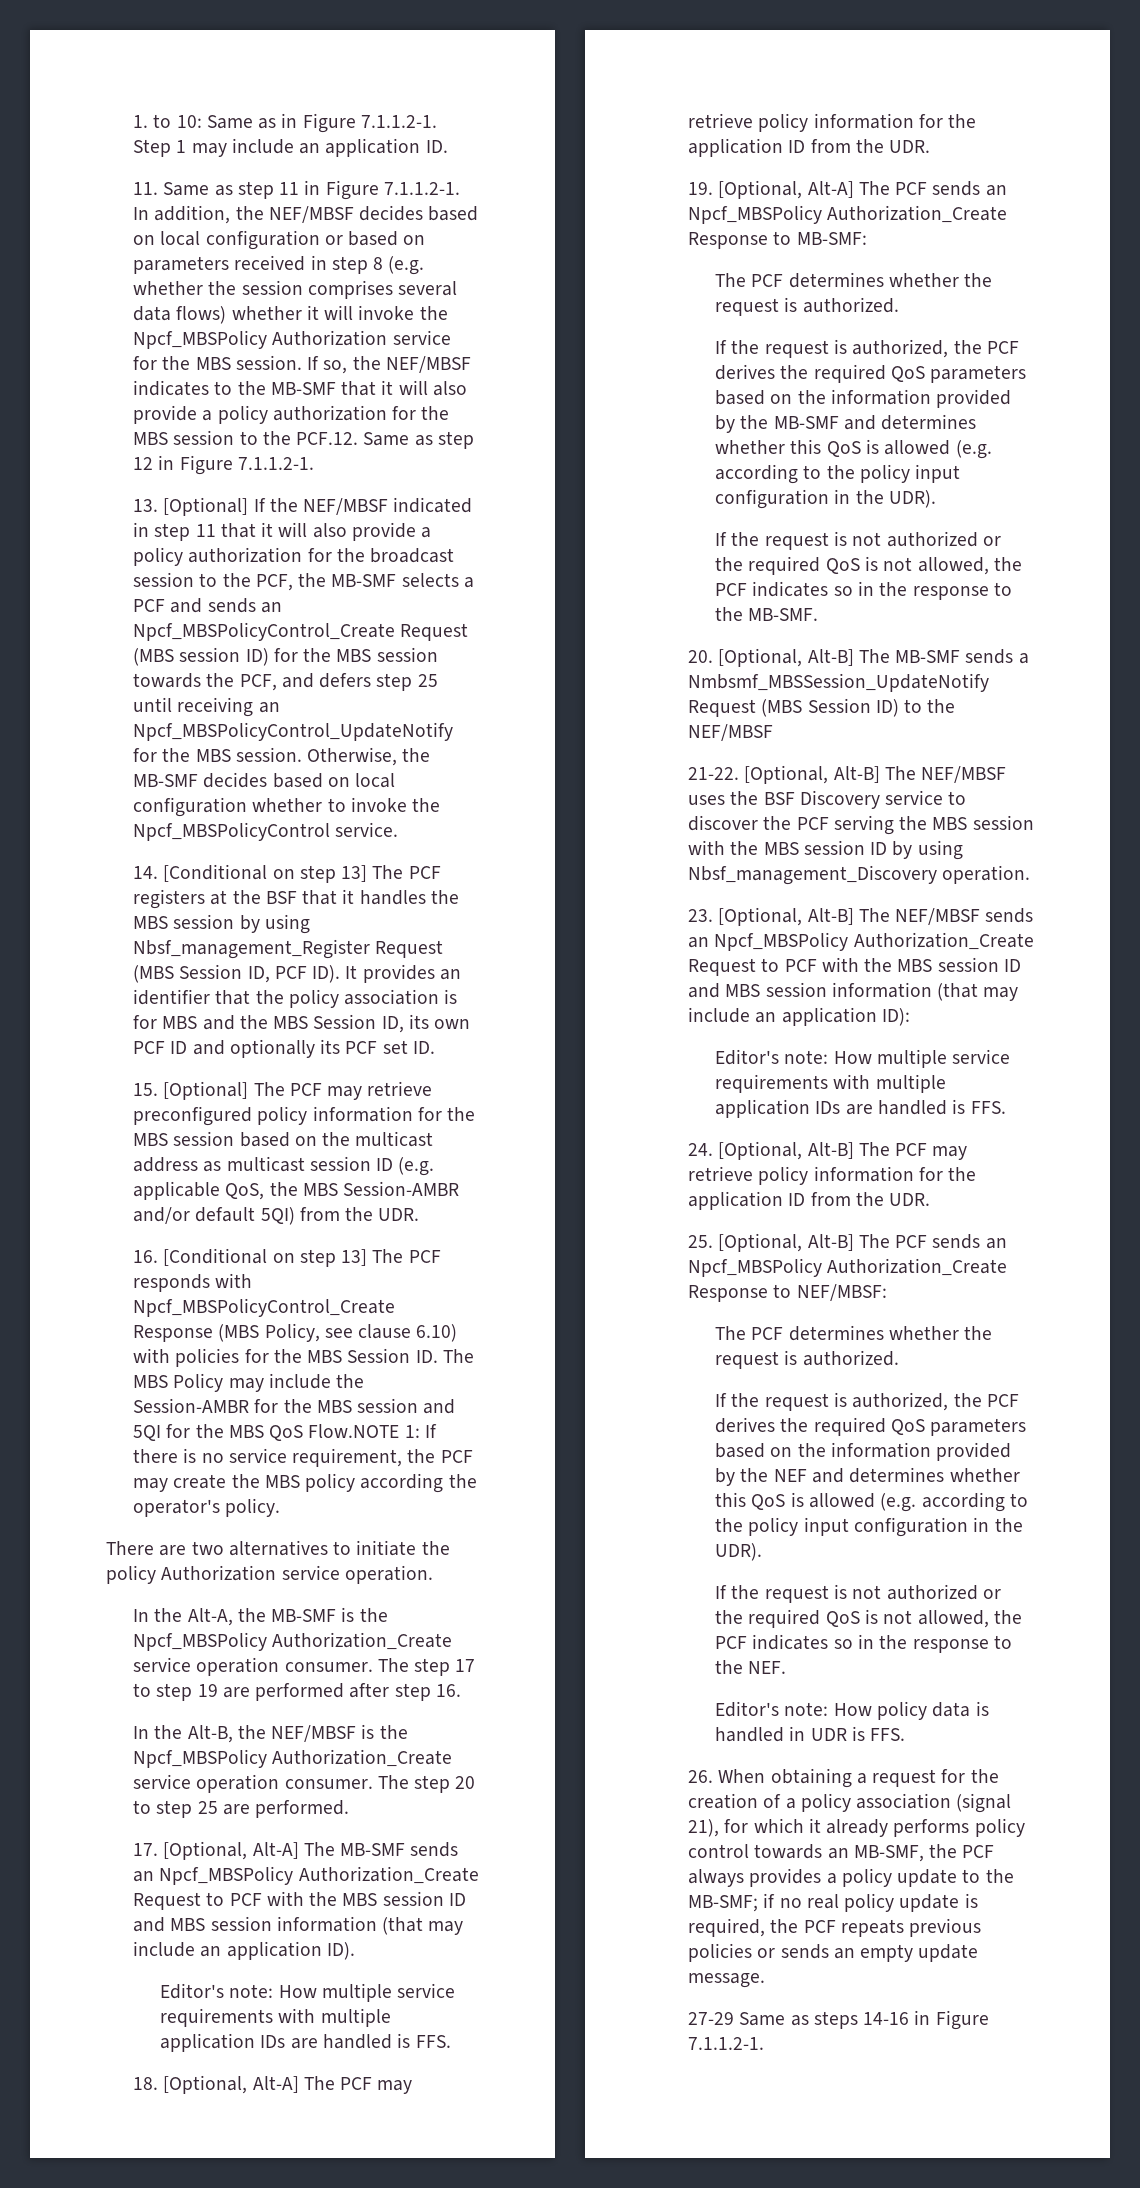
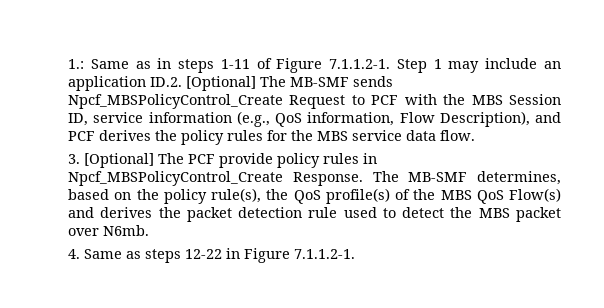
[133,113,298,129] 1. to 10: Same as in -> [68,58,272,73] 1.: Same as in steps 1-11 of
[425,140,448,153] [133,180,460,200] [133,205,479,224] [133,230,426,250] [133,255,425,275] [133,280,458,299] [133,305,448,324] [133,330,451,349] [133,355,471,374] [133,380,467,396] [133,405,450,424] [133,430,474,449] [133,455,314,475] [133,497,473,516] [133,522,432,541] [133,547,455,566] [133,572,474,591] [133,598,282,613] [133,622,469,641] [133,647,438,666] [133,673,438,691] [133,697,280,717] [133,722,454,741] [133,747,431,766] [133,772,396,788] [133,797,441,817] [133,822,399,841] [133,864,441,883] [133,889,459,909] [133,914,310,934] [133,939,444,959] [133,964,461,983] [133,989,458,1008] [133,1014,471,1033] [133,1039,435,1058] [133,1081,433,1100] [133,1106,476,1126] [133,1131,434,1147] [133,1156,435,1176] [133,1181,460,1200] [133,1207,420,1225] [133,1248,441,1267] [133,1273,253,1292] [133,1298,396,1317] [133,1323,458,1342] [133,1348,474,1367] [133,1373,365,1392] [133,1398,456,1414] [133,1424,437,1441] [133,1448,473,1467] [133,1473,477,1493] [133,1498,281,1517] [106,1540,450,1556] [106,1565,433,1584] [133,1607,388,1626] [133,1632,453,1651] [133,1657,476,1676] [133,1683,461,1701] [133,1724,408,1743] [133,1749,453,1768] [133,1774,476,1793] [133,1800,350,1818] [133,1841,459,1860] [133,1866,479,1885] [133,1891,466,1910] [133,1916,464,1935] [133,1941,355,1960] [160,1983,456,2002] [160,2008,391,2027] [160,2033,451,2052] [133,2075,413,2094] [688,113,977,132] [688,138,931,157] [688,180,1007,199] [688,205,1008,224] [688,231,867,249] [715,272,993,288] [715,297,899,316] [715,339,1019,358] [715,364,1027,383] [715,389,1012,408] [715,414,977,433] [715,439,992,459] [715,464,961,484] [715,489,937,509] [715,531,1001,550] [715,556,1022,575] [715,581,1012,600] [715,607,819,621] [688,648,1029,667] [688,673,990,692] [688,698,956,717] [688,724,774,741] [688,765,1007,784] [688,790,967,809] [688,815,1034,835] [688,840,963,860] [688,865,1031,885] [688,907,1034,926] [688,932,1034,951] [688,957,1021,976] [688,982,1019,1001] [688,1007,910,1026] [715,1049,1011,1068] [715,1074,946,1093] [715,1099,1006,1118] [688,1141,968,1160] [688,1166,977,1185] [688,1191,931,1210] [688,1233,1007,1252] [688,1258,1008,1277] [688,1284,887,1302] [715,1325,993,1341] [715,1350,899,1369] [715,1392,1019,1411] [715,1417,1027,1436] [715,1442,1012,1461] [715,1467,1020,1486] [715,1492,1028,1512] [715,1517,1023,1537] [715,1543,763,1561] [715,1584,1001,1603] [715,1609,1022,1628] [715,1634,1012,1653] [715,1660,787,1674] [715,1701,989,1720] [715,1726,906,1742] [688,1768,999,1788] [688,1793,1012,1813] [688,1818,1025,1837] [688,1844,995,1862] [688,1868,1014,1887] [688,1893,978,1912] [688,1918,982,1937] [688,1943,979,1962] [688,1973,766,1988] [688,2012,735,2025] ID. // 11. Same as step 11 in Figure 7.1.1.2-1. In addition, the NEF/MBSF decides based on local configuration or based on parameters received in step 8 (e.g. whether the session comprises several data flows) whether it will invoke the Npcf_MBSPolicy Authorization service for the MBS session. If so, the NEF/MBSF indicates to the MB-SMF that it will also provide a policy authorization for the MBS session to the PCF.12. Same as step 12 in Figure 7.1.1.2-1. // 13. [Optional] If the NEF/MBSF indicated in step 11 that it will also provide a policy authorization for the broadcast session to the PCF, the MB-SMF selects a PCF and sends an Npcf_MBSPolicyControl_Create Request (MBS session ID) for the MBS session towards the PCF, and defers step 25 until receiving an Npcf_MBSPolicyControl_UpdateNotify for the MBS session. Otherwise, the MB-SMF decides based on local configuration whether to invoke the Npcf_MBSPolicyControl service. // 14. [Conditional on step 13] The PCF registers at the BSF that it handles the MBS session by using Nbsf_management_Register Request (MBS Session ID, PCF ID). It provides an identifier that the policy association is for MBS and the MBS Session ID, its own PCF ID and optionally its PCF set ID. // 15. [Optional] The PCF may retrieve preconfigured policy information for the MBS session based on the multicast address as multicast session ID (e.g. applicable QoS, the MBS Session-AMBR and/or default 5QI) from the UDR. // 16. [Conditional on step 13] The PCF responds with Npcf_MBSPolicyControl_Create Response (MBS Policy, see clause 6.10) with policies for the MBS Session ID. The MBS Policy may include the Session-AMBR for the MBS session and 5QI for the MBS QoS Flow.NOTE 1: If there is no service requirement, the PCF may create the MBS policy according the operator's policy. // There are two alternatives to initiate the policy Authorization service operation. // In the Alt-A, the MB-SMF is the Npcf_MBSPolicy Authorization_Create service operation consumer. The step 17 to step 19 are performed after step 16. // In the Alt-B, the NEF/MBSF is the Npcf_MBSPolicy Authorization_Create service operation consumer. The step 20 to step 25 are performed. // 17. [Optional, Alt-A] The MB-SMF sends an Npcf_MBSPolicy Authorization_Create Request to PCF with the MBS session ID and MBS session information (that may include an application ID). // Editor's note: How multiple service requirements with multiple application IDs are handled is FFS. // 18. [Optional, Alt-A] The PCF may retrieve policy information for the application ID from the UDR. // 19. [Optional, Alt-A] The PCF sends an Npcf_MBSPolicy Authorization_Create Response to MB-SMF: // The PCF determines whether the request is authorized. // If the request is authorized, the PCF derives the required QoS parameters based on the information provided by the MB-SMF and determines whether this QoS is allowed (e.g. according to the policy input configuration in the UDR). // If the request is not authorized or the required QoS is not allowed, the PCF indicates so in the response to the MB-SMF. // 20. [Optional, Alt-B] The MB-SMF sends a Nmbsmf_MBSSession_UpdateNotify Request (MBS Session ID) to the NEF/MBSF // 21-22. [Optional, Alt-B] The NEF/MBSF uses the BSF Discovery service to discover the PCF serving the MBS session with the MBS session ID by using Nbsf_management_Discovery operation. // 23. [Optional, Alt-B] The NEF/MBSF sends an Npcf_MBSPolicy Authorization_Create Request to PCF with the MBS session ID and MBS session information (that may include an application ID): // Editor's note: How multiple service requirements with multiple application IDs are handled is FFS. // 24. [Optional, Alt-B] The PCF may retrieve policy information for the application ID from the UDR. // 25. [Optional, Alt-B] The PCF sends an Npcf_MBSPolicy Authorization_Create Response to NEF/MBSF: // The PCF determines whether the request is authorized. // If the request is authorized, the PCF derives the required QoS parameters based on the information provided by the NEF and determines whether this QoS is allowed (e.g. according to the policy input configuration in the UDR). // If the request is not authorized or the required QoS is not allowed, the PCF indicates so in the response to the NEF. // Editor's note: How policy data is handled in UDR is FFS. // 26. When obtaining a request for the creation of a policy association (signal 21), for which it already performs policy control towards an MB-SMF, the PCF always provides a policy update to the MB-SMF; if no real policy update is required, the PCF repeats previous policies or sends an empty update message. // 27-29 -> [150,76,394,91] [68,94,561,109] [68,111,561,127] [68,130,476,145] [68,153,378,168] [68,171,561,186] [68,188,561,204] [68,207,562,222] [68,225,150,236] [68,249,81,259] ID.2. [Optional] The MB-SMF sends Npcf_MBSPolicyControl_Create Request to PCF with the MBS Session ID, service information (e.g., QoS information, Flow Description), and PCF derives the policy rules for the MBS service data flow. // 3. [Optional] The PCF provide policy rules in Npcf_MBSPolicyControl_Create Response. The MB-SMF determines, based on the policy rule(s), the QoS profile(s) of the MBS QoS Flow(s) and derives the packet detection rule used to detect the MBS packet over N6mb. // 4.
[863,2012,910,2025] 14-16 -> [185,249,223,259] 12-22

